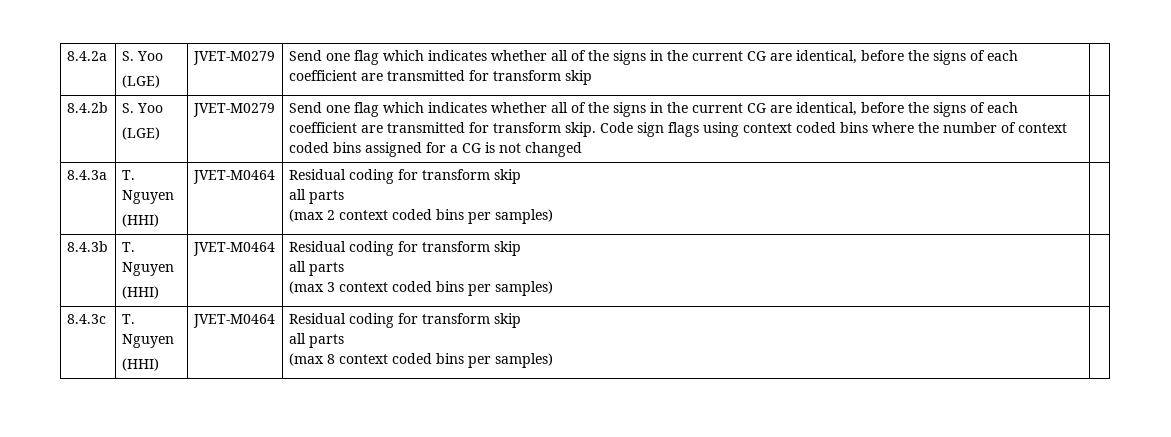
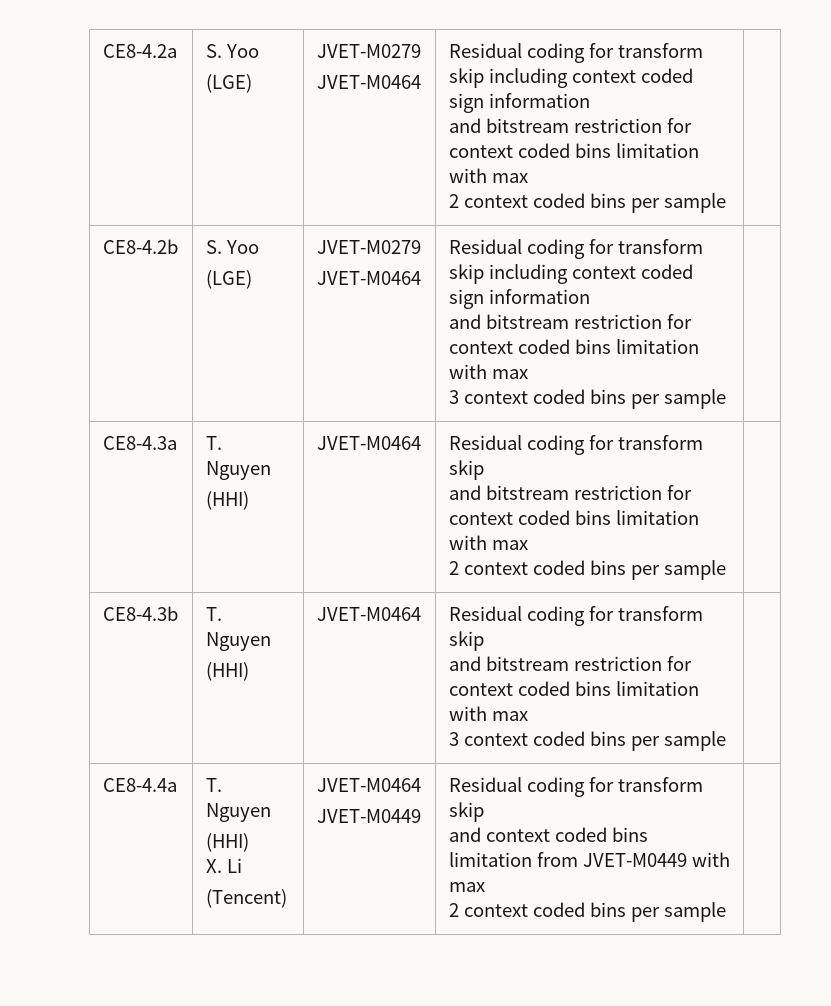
[66,51,107,61] [121,51,163,61] [121,75,160,88] [192,51,275,65] [288,50,1018,65] [288,70,592,85] [66,102,108,113] [121,103,163,113] [121,127,160,140] [192,103,275,117] [288,102,1018,117] [288,122,1067,137] [288,142,582,157] [66,170,107,180] [121,170,135,180] [121,190,174,204] [121,214,159,227] [192,170,275,184] [288,169,521,184] [288,189,344,204] [288,209,553,224] [66,241,108,252] [121,242,135,252] [121,262,174,276] [121,286,159,299] [192,242,275,256] [288,241,521,256] [288,261,344,276] [288,281,553,296] [66,314,106,324] [121,314,135,324] [121,334,174,348] [121,358,159,371] [192,314,275,328] [288,313,521,328] [288,333,344,348] [288,353,553,368] 8.4.2a | S. Yoo // (LGE) | JVET-M0279 | Send one flag which indicates whether all of the signs in the current CG are identical, before the signs of each coefficient are transmitted for transform skip | // 8.4.2b | S. Yoo // (LGE) | JVET-M0279 | Send one flag which indicates whether all of the signs in the current CG are identical, before the signs of each coefficient are transmitted for transform skip. Code sign flags using context coded bins where the number of context coded bins assigned for a CG is not changed | // 8.4.3a | T. Nguyen // (HHI) | JVET-M0464 | Residual coding for transform skip // all parts // (max 2 context coded bins per samples) | // 8.4.3b | T. Nguyen // (HHI) | JVET-M0464 | Residual coding for transform skip // all parts // (max 3 context coded bins per samples) | // 8.4.3c | T. Nguyen // (HHI) | JVET-M0464 | Residual coding for transform skip // all parts // (max 8 context coded bins per samples) -> [102,44,177,58] [205,44,259,58] [205,74,252,93] [316,44,421,58] [316,75,421,89] [448,43,703,63] [448,68,693,88] [448,93,590,113] [448,118,692,133] [448,143,699,158] [448,168,528,183] [448,193,726,213] [102,239,178,254] [205,240,259,254] [205,270,252,289] [316,240,421,254] [316,271,421,285] [448,239,703,259] [448,264,693,284] [448,289,590,309] [448,314,692,329] [448,339,699,354] [448,364,528,379] [448,389,726,409] [102,436,177,450] [205,436,222,450] [205,461,271,480] [205,491,249,510] [316,436,421,450] [448,435,703,455] [448,460,484,480] [448,485,692,500] [448,510,699,525] [448,535,528,550] [448,560,726,580] [102,606,178,621] [205,607,222,621] [205,632,271,651] [205,662,249,681] [316,607,421,621] [448,606,703,626] [448,631,484,651] [448,656,692,671] [448,681,699,696] [448,706,528,721] [448,731,726,751] [102,778,177,792] [205,778,222,792] [205,803,271,822] [205,833,249,852] [205,858,242,873] [205,889,287,908] [316,778,421,792] [316,809,421,823] [448,777,703,797] [448,802,484,822] [448,827,648,842] [448,852,730,867] [448,882,485,892] [448,902,726,922] CE8-4.2a | S. Yoo // (LGE) | JVET-M0279 // JVET-M0464 | Residual coding for transform skip including context coded sign information // and bitstream restriction for context coded bins limitation with max // 2 context coded bins per sample | // CE8-4.2b | S. Yoo // (LGE) | JVET-M0279 // JVET-M0464 | Residual coding for transform skip including context coded sign information // and bitstream restriction for context coded bins limitation with max // 3 context coded bins per sample | // CE8-4.3a | T. Nguyen // (HHI) | JVET-M0464 | Residual coding for transform skip // and bitstream restriction for context coded bins limitation with max // 2 context coded bins per sample | // CE8-4.3b | T. Nguyen // (HHI) | JVET-M0464 | Residual coding for transform skip // and bitstream restriction for context coded bins limitation with max // 3 context coded bins per sample | // CE8-4.4a | T. Nguyen // (HHI) // X. Li // (Tencent) | JVET-M0464 // JVET-M0449 | Residual coding for transform skip // and context coded bins limitation from JVET-M0449 with max // 2 context coded bins per sample

